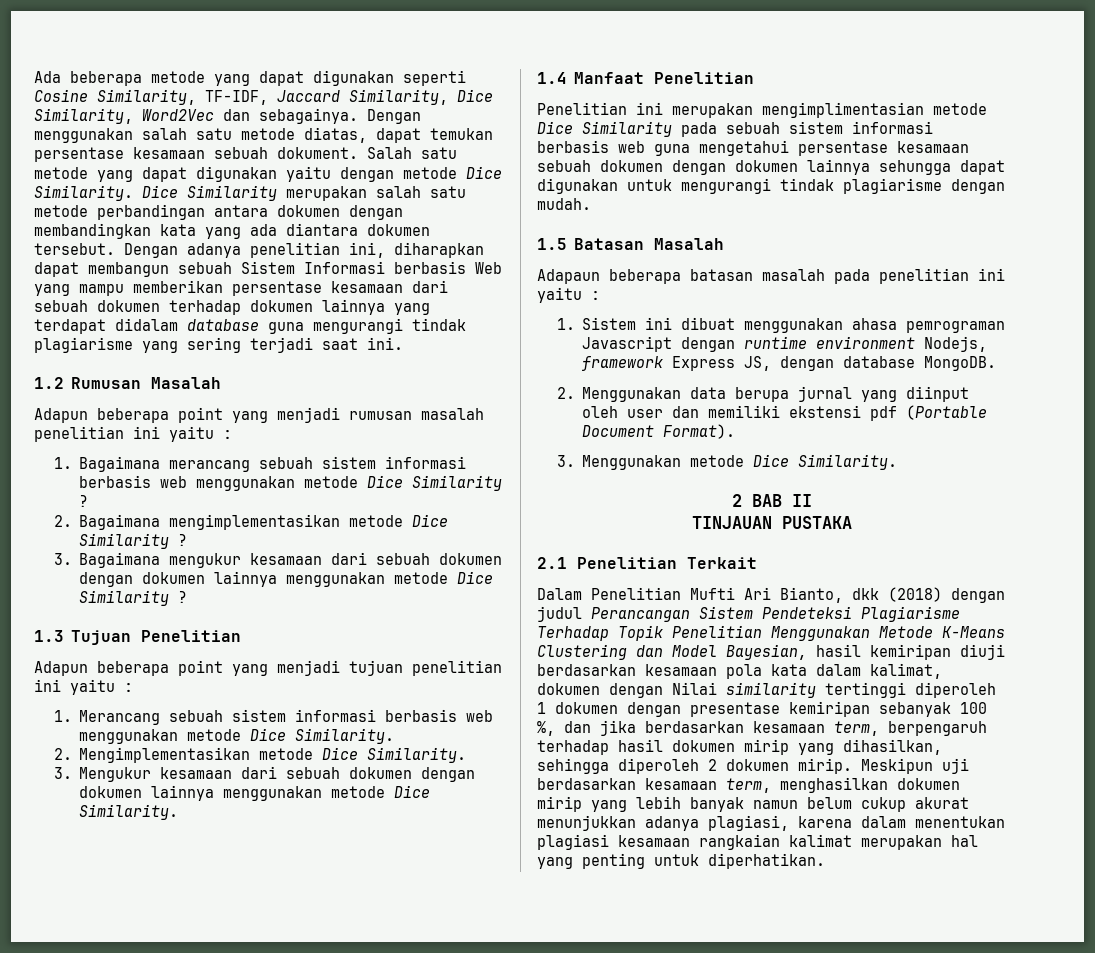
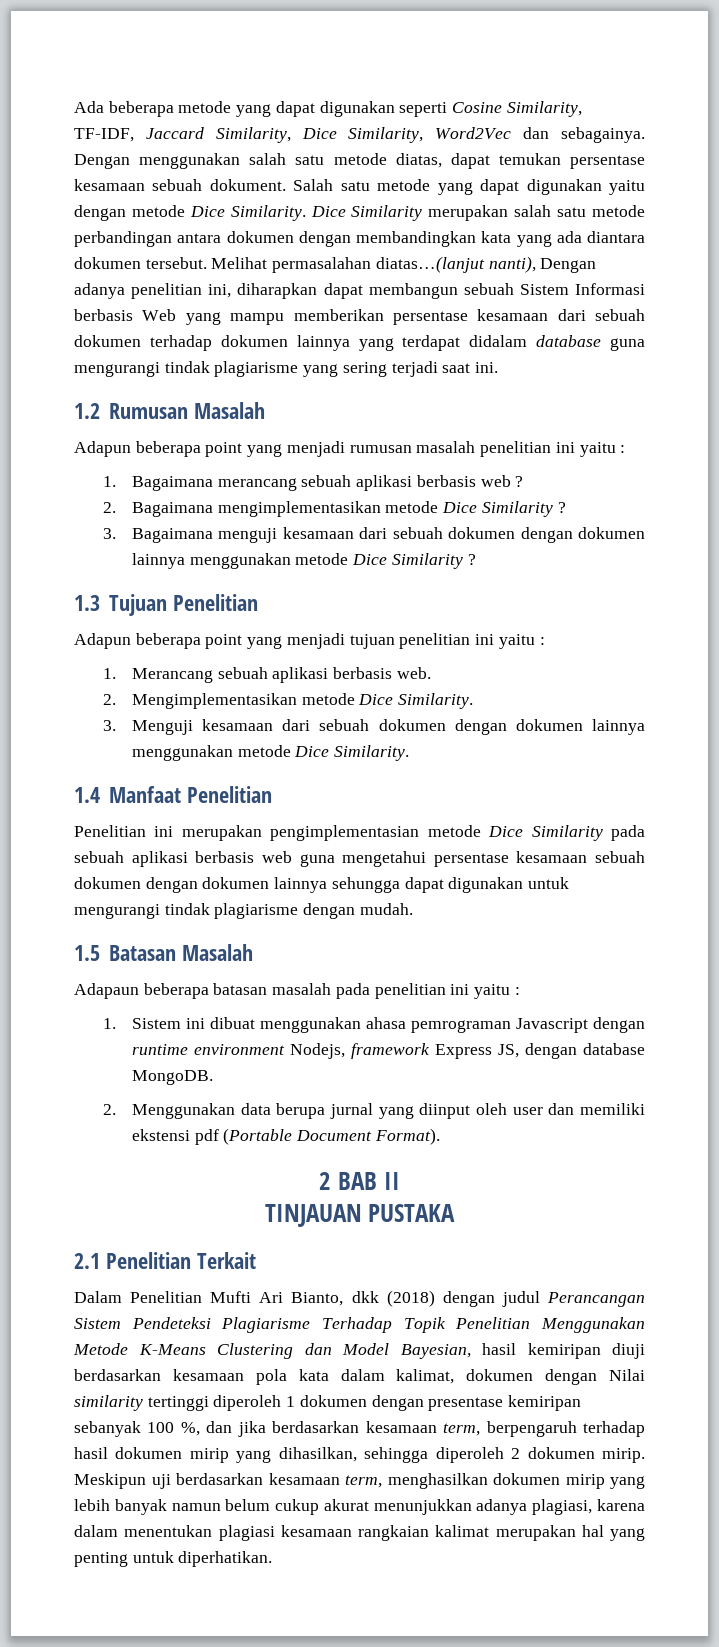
(115, 249) none -> [211,256,536,273] Melihat permasalahan diatas…(lanjut nanti),
[322,456,467,469] [79,475,503,491] sistem informasi berbasis web menggunakan metode Dice Similarity -> [356,475,511,491] aplikasi berbasis web
[169,553,242,568] mengukur -> [218,528,278,543] menguji
[232,709,494,722] [79,728,395,744] sistem informasi berbasis web menggunakan metode Dice Similarity. -> [272,667,431,683] aplikasi berbasis web.
[79,767,152,782] Mengukur -> [131,720,193,735] Menguji
[762,102,924,118] mengimplimentasian -> [270,825,420,841] pengimplementasian
[789,121,933,134] sistem informasi -> [131,851,188,867] aplikasi
[557,454,898,470] // 3. Menggunakan metode Dice Similarity. -> (440, 1136) none

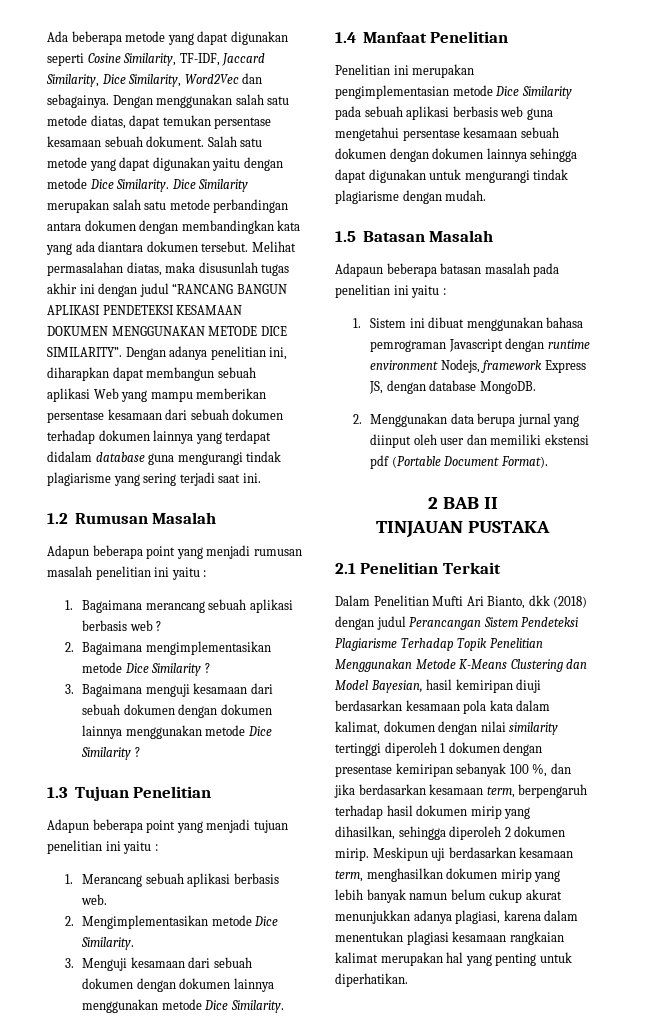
[375,256,536,273] diatas…(lanjut nanti), -> [126,262,290,276] [47,283,287,297] [47,305,243,315] [47,326,287,336] [47,347,122,357] diatas, maka disusunlah tugas akhir ini dengan judul “RANCANG BANGUN APLIKASI PENDETEKSI KESAMAAN DOKUMEN MENGGUNAKAN METODE DICE SIMILARITY”.
[519,283,645,295] [74,309,133,321] Sistem Informasi berbasis -> [47,388,90,402] aplikasi
[331,877,400,893] sehungga -> [530,148,578,162] sehingga
[365,1017,406,1029] ahasa -> [546,317,584,328] bahasa
[609,1369,645,1381] Nilai -> [480,721,506,732] nilai

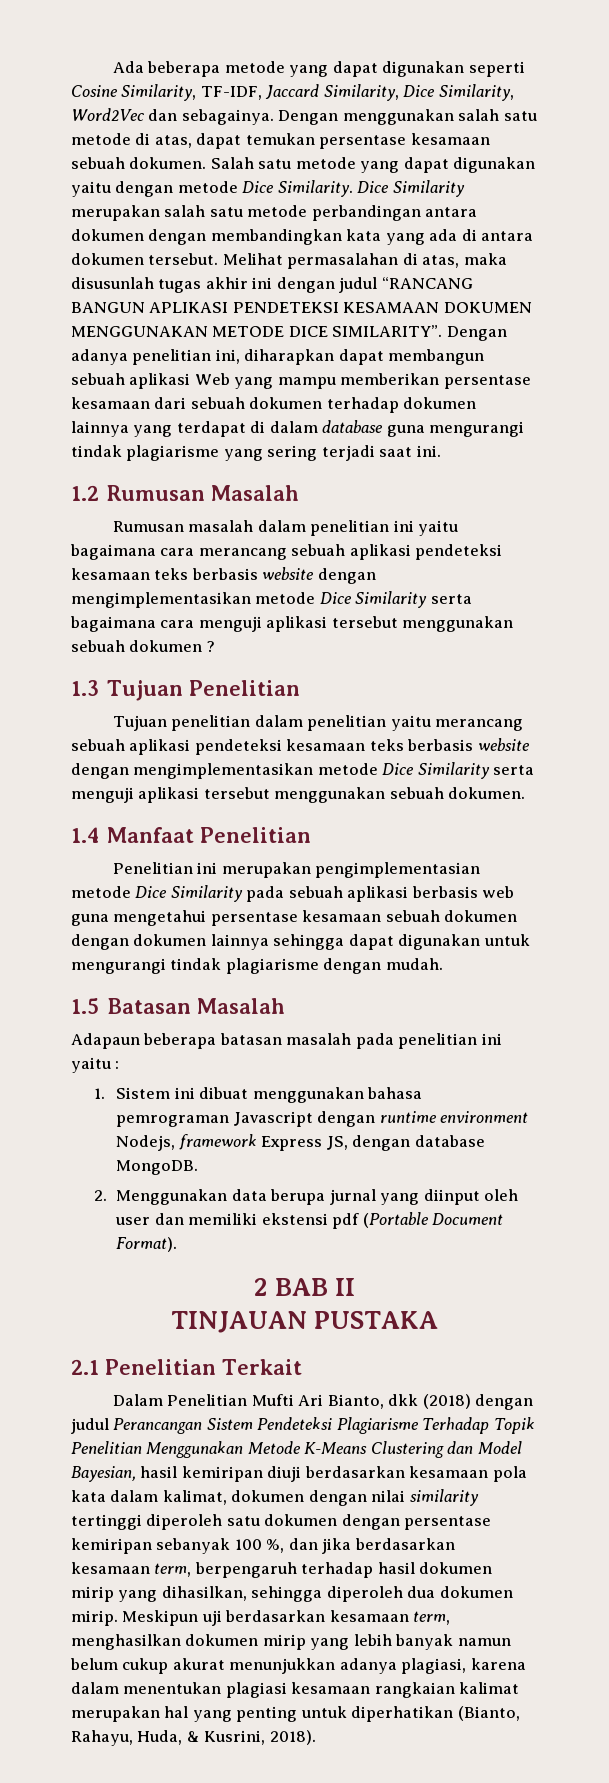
[90,115,126,129] diatas, -> [135,133,192,148] di atas,
[146,136,205,147] dokument. -> [129,157,207,169] dokumen.
[98,241,144,252] diantara -> [461,229,534,241] di antara
[126,262,162,276] diatas, -> [402,253,460,268] di atas,
[47,451,92,462] didalam -> [250,421,318,433] di dalam
[47,545,302,559] [47,566,207,580] [64,599,293,613] [82,620,162,631] [64,641,271,655] [82,662,210,676] [64,683,273,697] [82,704,272,718] [82,725,272,739] [81,747,140,760] [47,786,211,801] [47,819,288,833] [47,840,158,854] [64,873,279,887] [81,894,108,905] [64,915,279,929] [81,937,135,950] [64,957,252,971] [82,978,274,992] [82,999,284,1013] Adapun beberapa point yang menjadi rumusan masalah penelitian ini yaitu : // 1. Bagaimana merancang sebuah aplikasi berbasis web ? // 2. Bagaimana mengimplementasikan metode Dice Similarity ? // 3. Bagaimana menguji kesamaan dari sebuah dokumen dengan dokumen lainnya menggunakan metode Dice Similarity ? // 1.3 Tujuan Penelitian // Adapun beberapa point yang menjadi tujuan penelitian ini yaitu : // 1. Merancang sebuah aplikasi berbasis web. // 2. Mengimplementasikan metode Dice Similarity. // 3. Menguji kesamaan dari sebuah dokumen dengan dokumen lainnya menggunakan metode Dice Similarity. -> [112,520,459,536] [70,544,503,560] [71,567,376,584] [71,591,472,608] [70,616,514,632] [71,640,215,652] [71,680,301,701] [112,715,524,731] [71,738,530,755] [71,762,535,779] [71,787,526,803] Rumusan masalah dalam penelitian ini yaitu bagaimana cara merancang sebuah aplikasi pendeteksi kesamaan teks berbasis website dengan mengimplementasikan metode Dice Similarity serta bagaimana cara menguji aplikasi tersebut menggunakan sebuah dokumen ? // 1.3 Tujuan Penelitian // Tujuan penelitian dalam penelitian yaitu merancang sebuah aplikasi pendeteksi kesamaan teks berbasis website dengan mengimplementasikan metode Dice Similarity serta menguji aplikasi tersebut menggunakan sebuah dokumen.
[440,742,543,756] [335,765,392,777] 1 dokumen dengan presentase -> [226,1514,492,1530] satu dokumen dengan persentase
[504,827,511,837] 2 -> [407,1586,436,1598] dua
[335,973,408,987] diperhatikan. -> [351,1706,520,1722] [71,1730,316,1746] diperhatikan (Bianto, Rahayu, Huda, & Kusrini, 2018).

